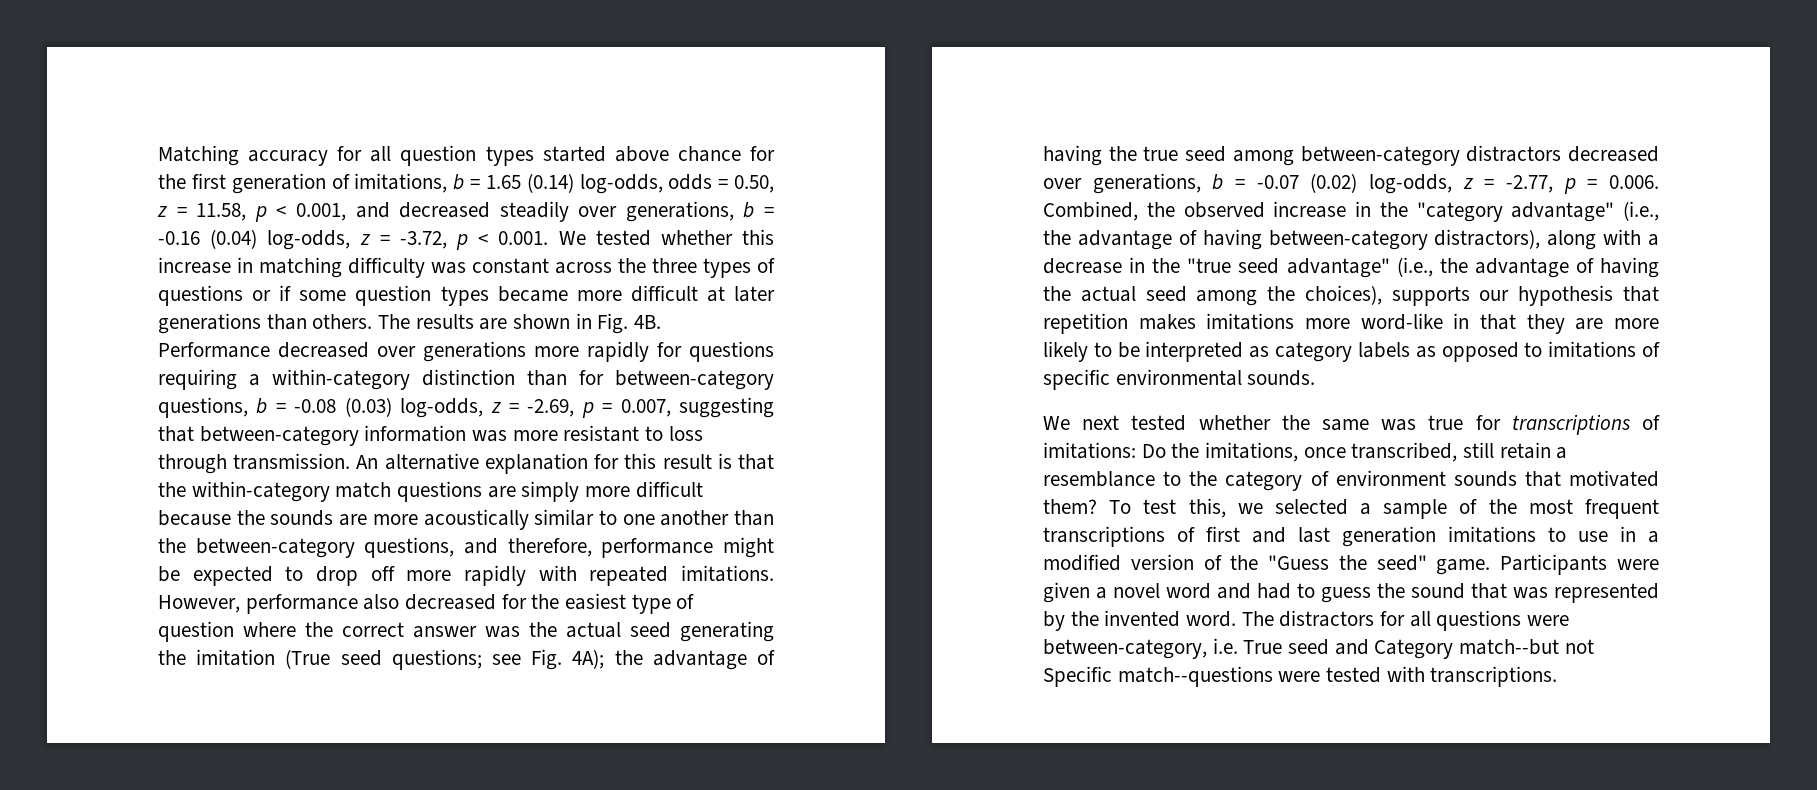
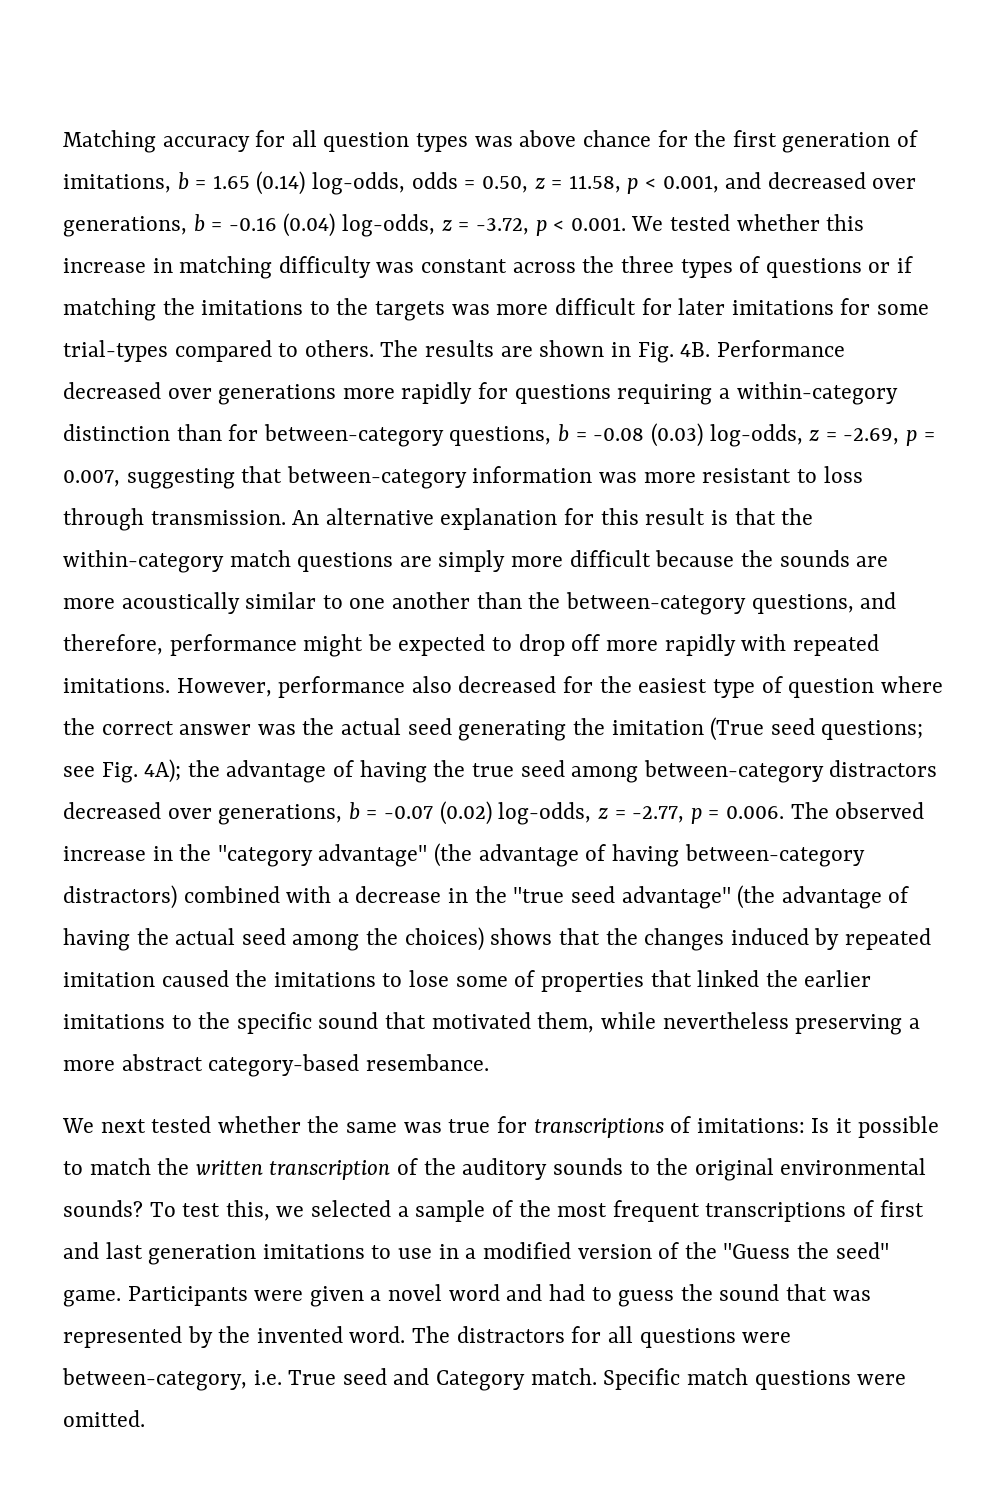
[542,146,606,162] started -> [474,136,513,147] was
[499,201,569,222] steadily -> (866, 180) none
[299,285,776,306] [158,313,307,334] some question types became more difficult at later generations than -> [63,298,929,321] [63,340,299,362] matching the imitations to the targets was more difficult for later imitations for some trial-types compared to
[1043,201,1175,221] Combined, the -> [790,802,829,819] The
[1623,201,1659,221] [1043,230,1071,245] (i.e., the -> [434,843,473,867] (the
[1434,229,1597,250] distractors), along -> [63,885,280,909] distractors) combined
[1396,257,1468,277] (i.e., the -> [737,885,776,909] (the
[1304,285,1659,306] [1043,313,1659,334] [1043,341,1660,362] [1043,369,1316,390] choices), supports our hypothesis that repetition makes imitations more word-like in that they are more likely to be interpreted as category labels as opposed to imitations of specific environmental sounds. -> [404,927,931,951] [63,970,872,992] [63,1012,920,1035] [63,1054,489,1077] choices) shows that the changes induced by repeated imitation caused the imitations to lose some of properties that linked the earlier imitations to the specific sound that motivated them, while nevertheless preserving a more abstract category-based resembance.
[1141,442,1568,462] [1043,470,1659,491] [1043,499,1097,514] Do the imitations, once transcribed, still retain a resemblance to the category of environment sounds that motivated them? -> [811,1116,939,1138] [63,1158,927,1181] [63,1200,143,1217] Is it possible to match the written transcription of the auditory sounds to the original environmental sounds?
[1459,639,1594,655] [1043,666,1558,687] match--but not Specific match--questions were tested with transcriptions. -> [530,1368,907,1390] [63,1410,145,1427] match. Specific match questions were omitted.

